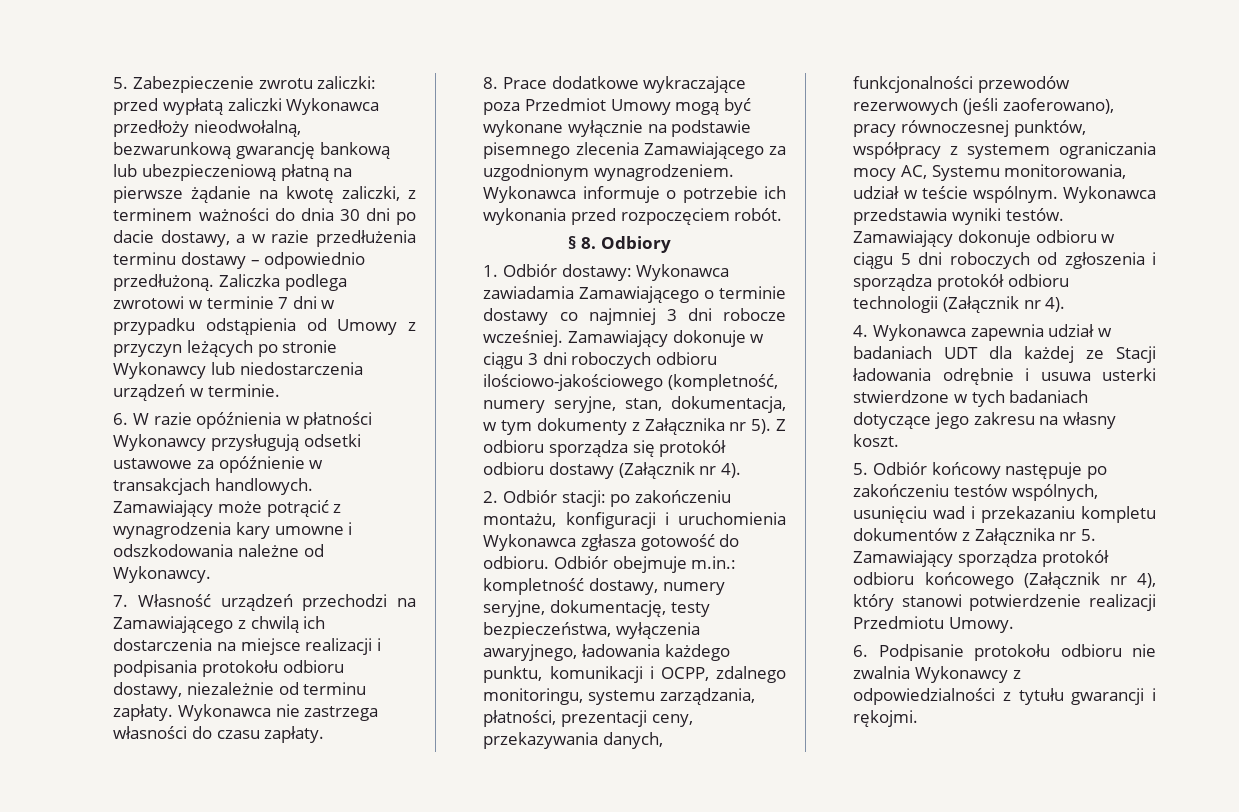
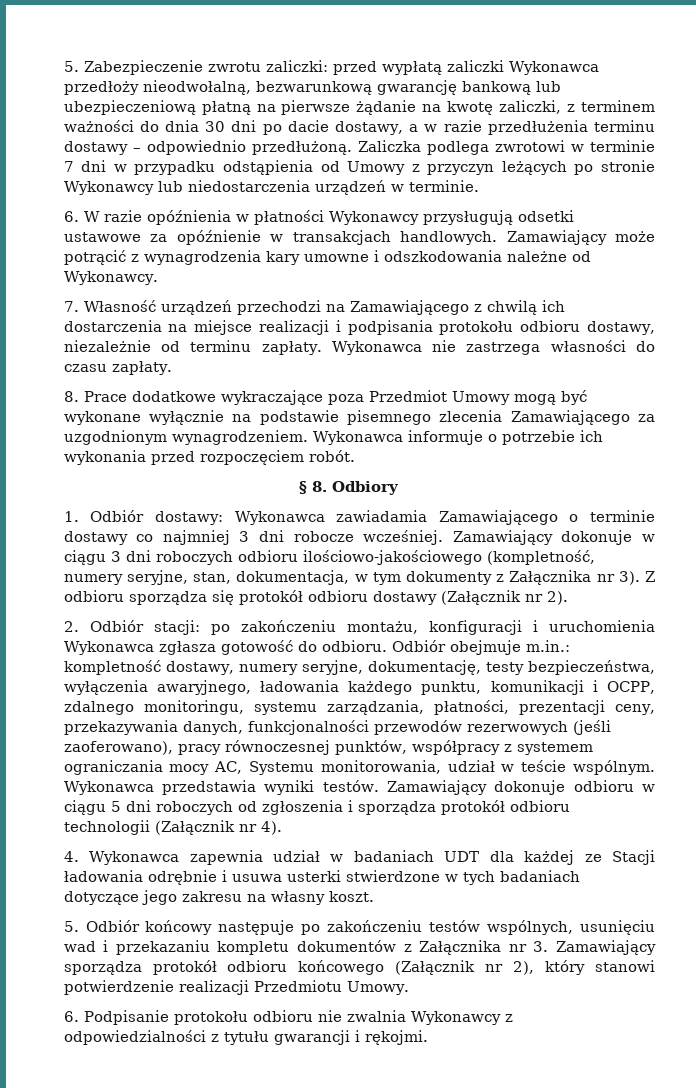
[751,419,772,434] 5). -> [618,571,640,585] 3).
[720,463,741,478] 4). -> [546,591,568,605] 2).
[1080,529,1096,541] 5. -> [533,941,549,952] 3.
[1137,573,1156,588] 4), -> [513,961,535,975] 2),

